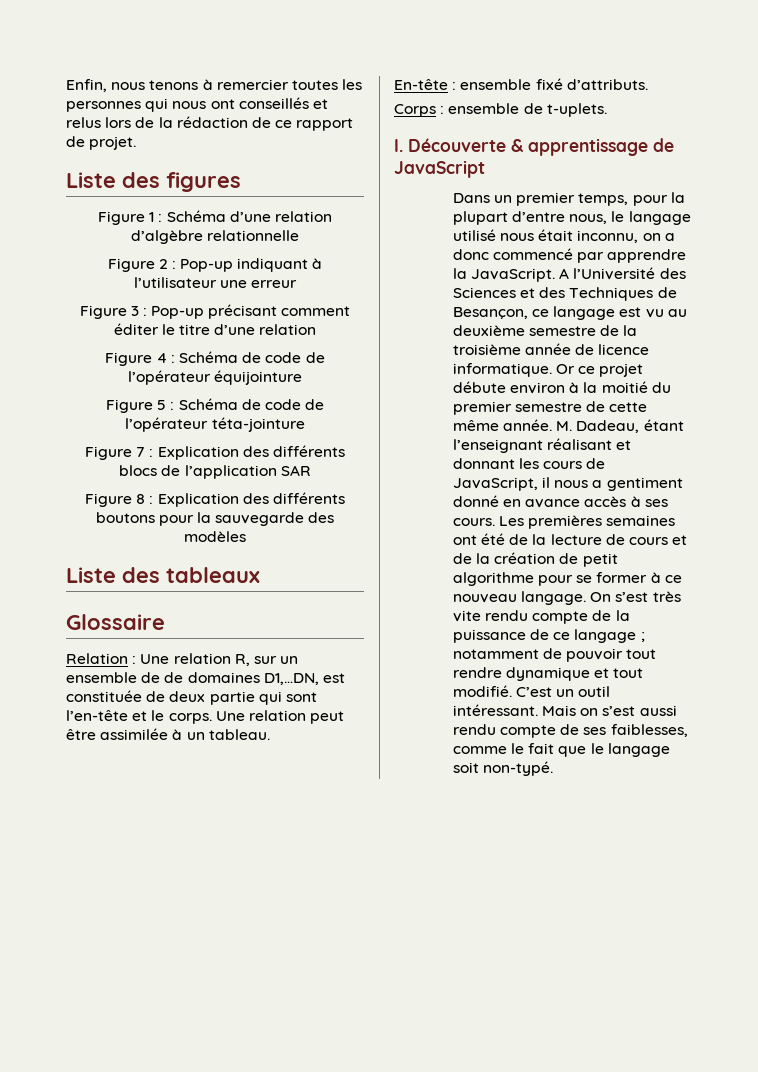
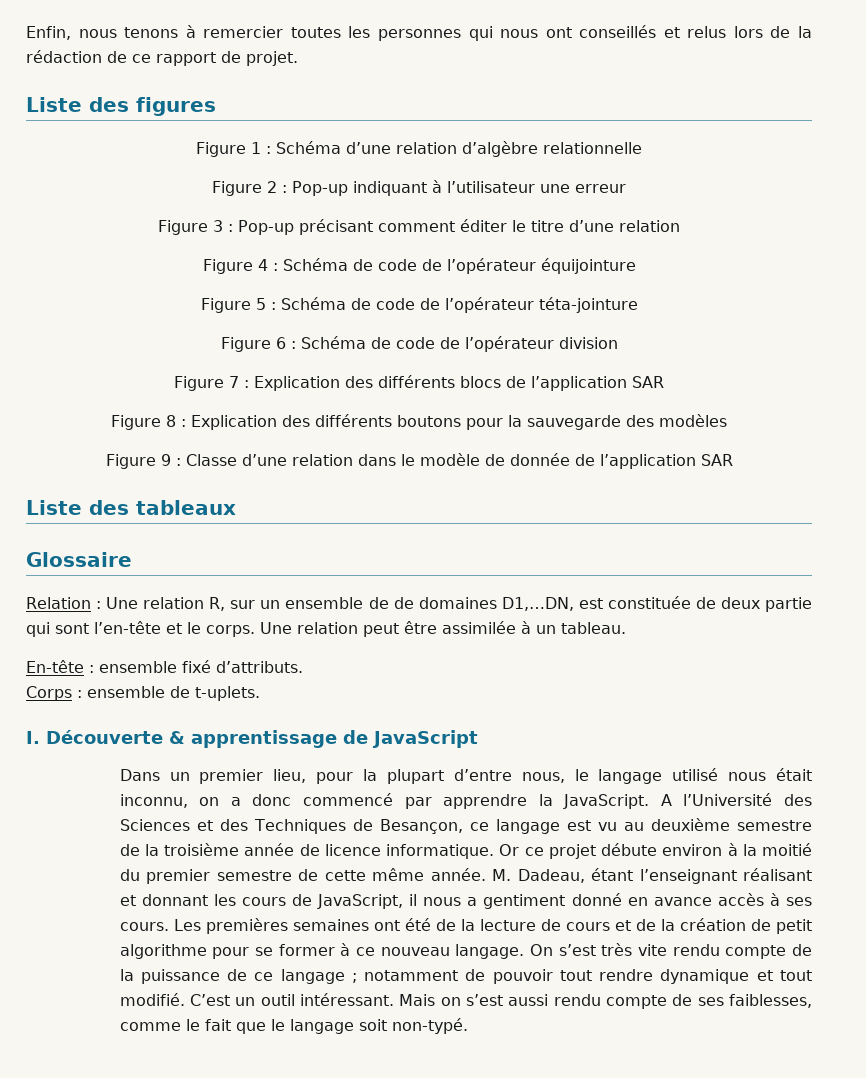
(305, 424) none -> [220,336,618,352] // Figure 6 : Schéma de code de l’opérateur division
(246, 536) none -> [105,453,733,469] // Figure 9 : Classe d’une relation dans le modèle de donnée de l’application SAR
[578,193,629,206] temps, -> [273,769,307,783] lieu,

